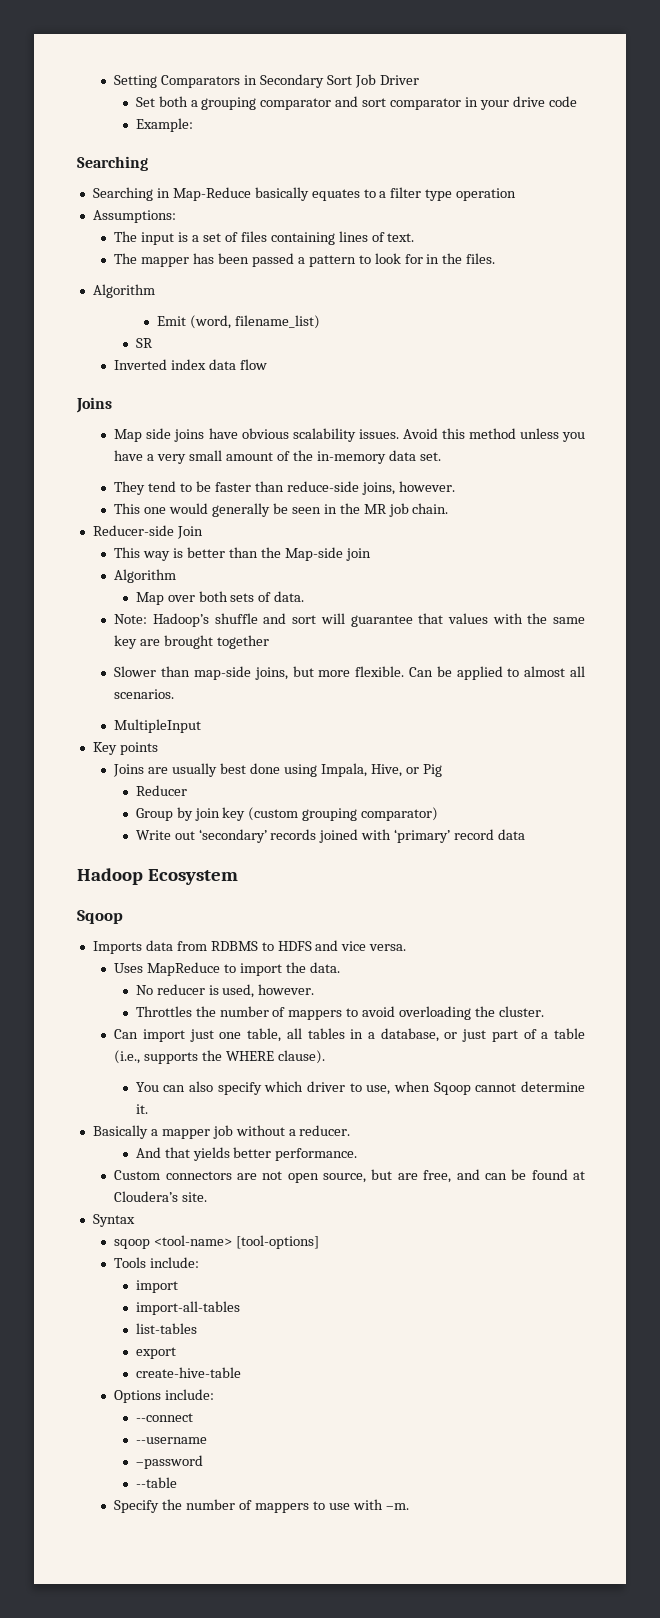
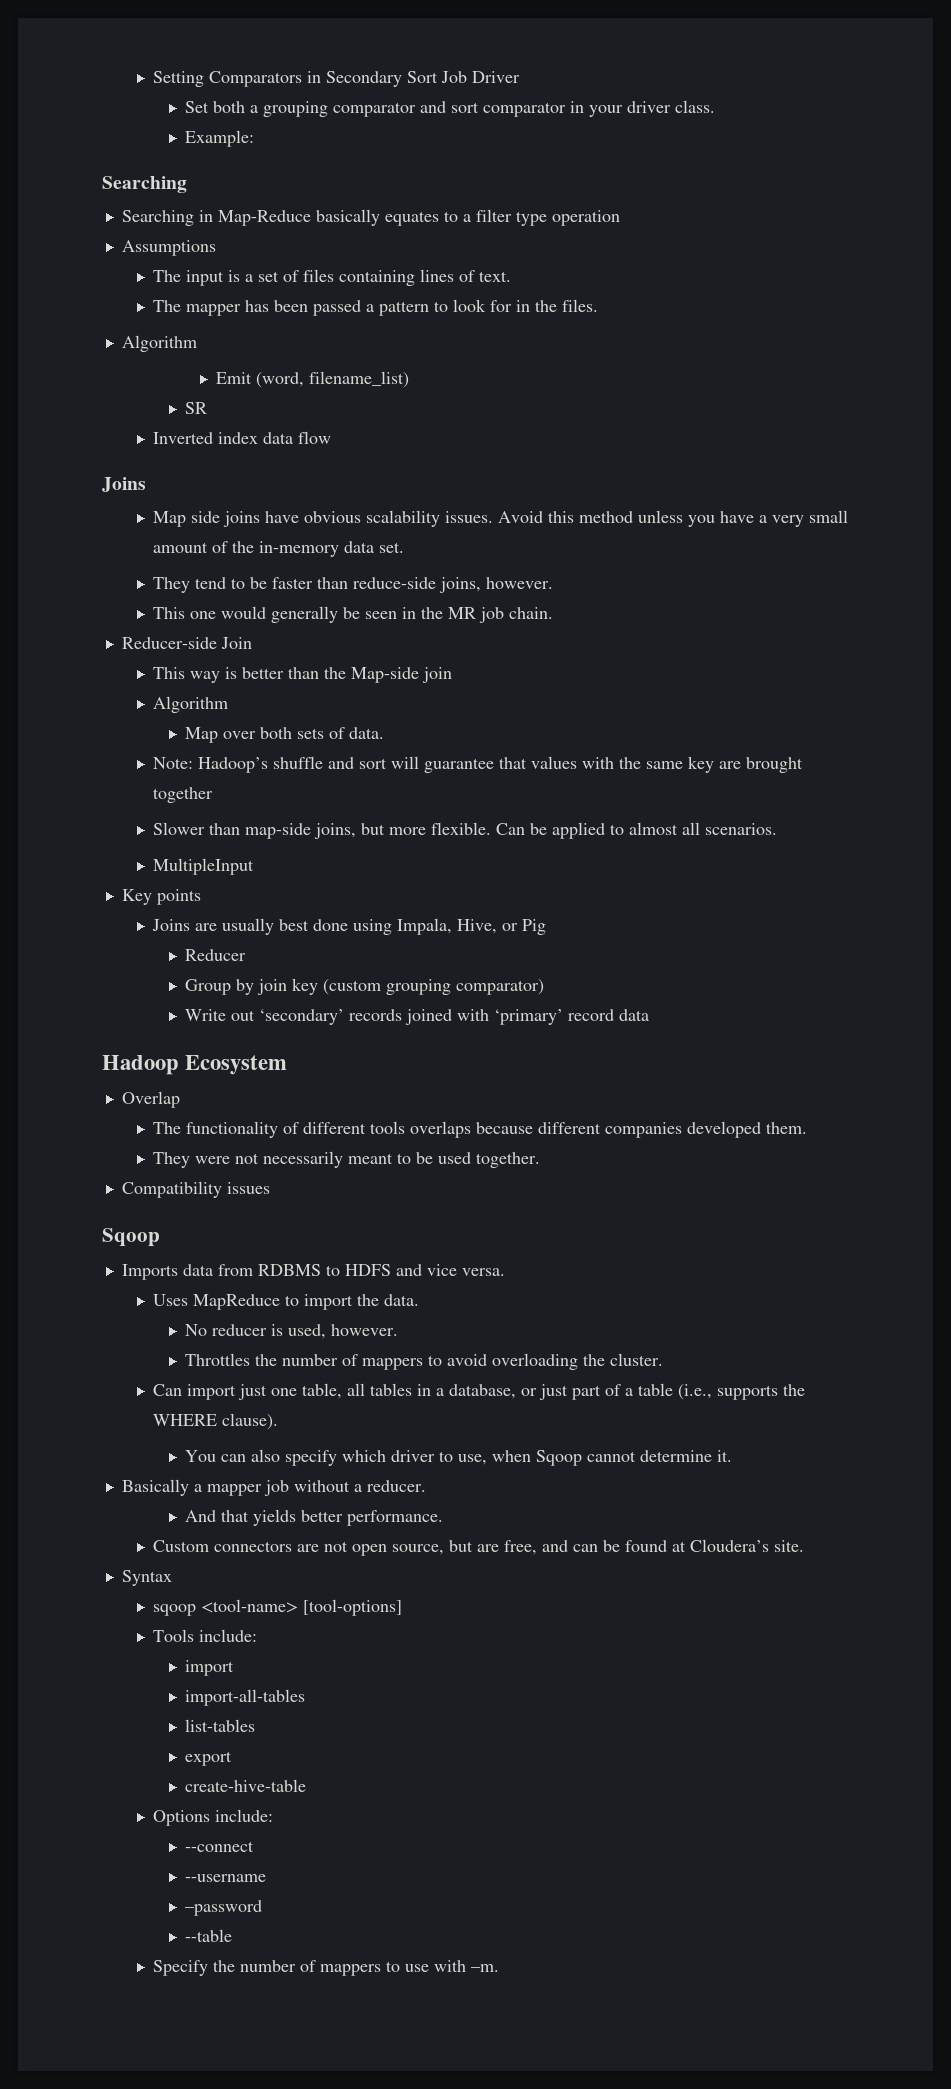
[512,96,577,107] drive code -> [626,100,715,113] driver class.
[92,210,176,223] Assumptions: -> [121,240,216,256] Assumptions
(238, 877) none -> [121,1091,180,1108] [153,1121,808,1138] [153,1151,541,1168] [121,1181,270,1198] // Overlap // The functionality of different tools overlaps because different companies developed them. // They were not necessarily meant to be used together. // Compatibility issues

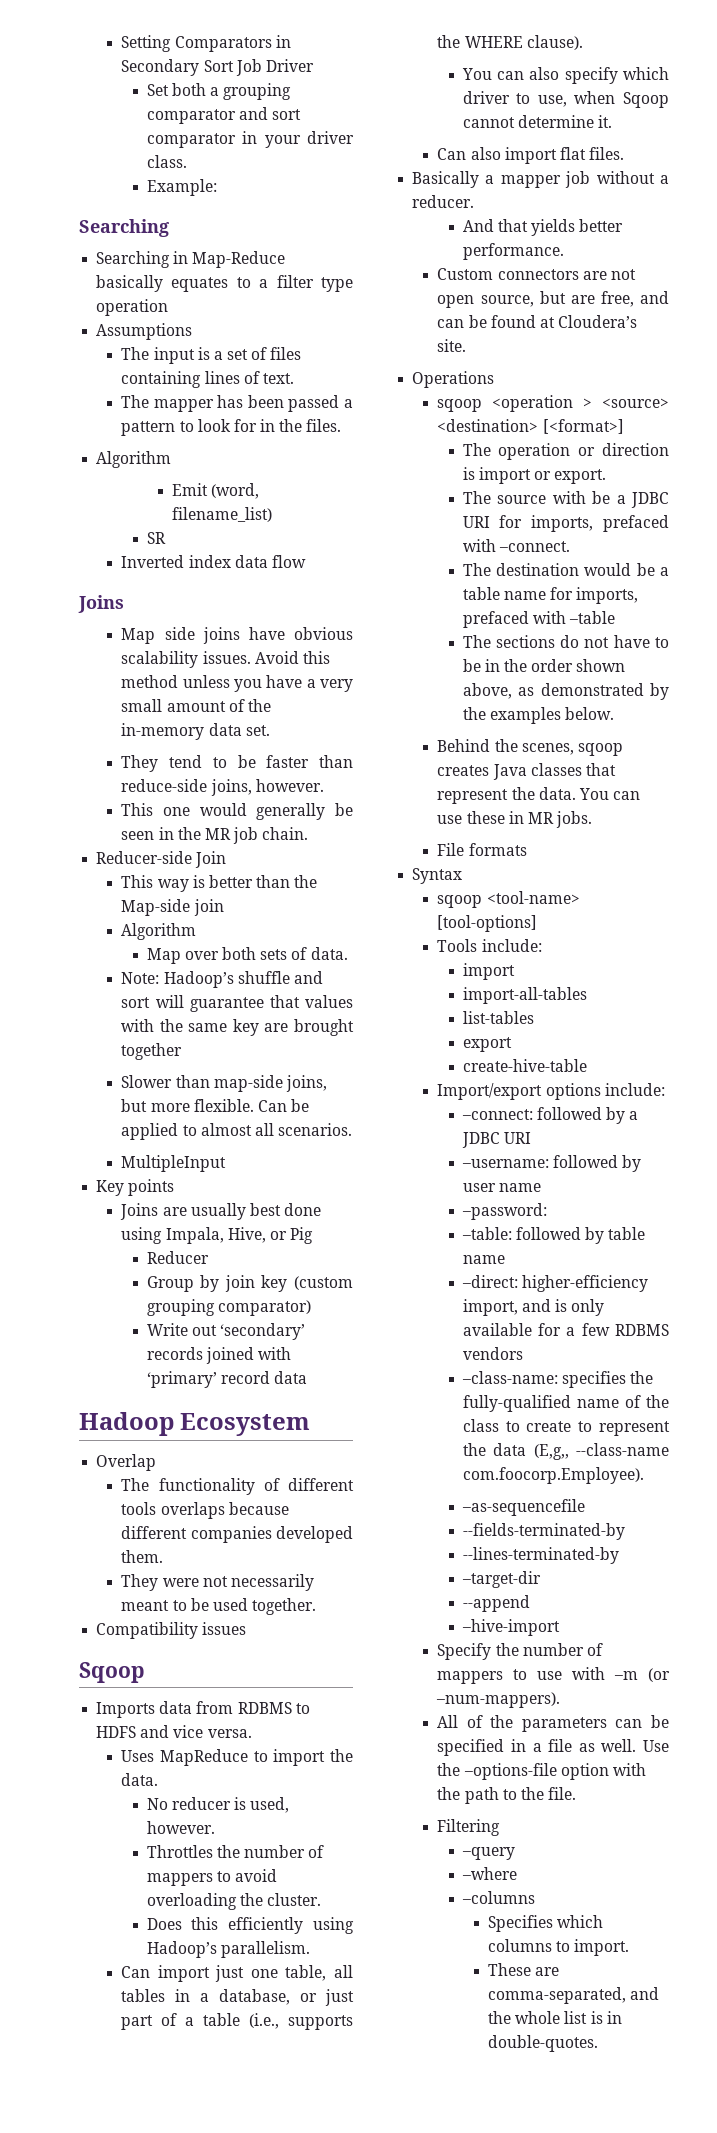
(663, 1359) none -> [146,1917,354,1934] [146,1941,310,1958] // Does this efficiently using Hadoop’s parallelism.
(732, 1456) none -> [437,147,625,164] // Can also import flat files.
(805, 1546) none -> [412,371,495,388] [437,395,669,412] [437,419,624,434] [462,443,669,460] [462,467,607,484] [462,491,669,508] [462,515,669,532] [462,539,570,552] [462,563,669,576] [462,587,639,604] [462,611,616,628] [462,635,669,648] [462,659,626,672] [462,683,669,700] [462,707,615,724] [437,739,623,756] [437,763,616,780] [437,787,641,804] [437,811,593,828] [437,843,527,856] // Operations // sqoop <operation > <source> <destination> [<format>] // The operation or direction is import or export. // The source with be a JDBC URI for imports, prefaced with –connect. // The destination would be a table name for imports, prefaced with –table // The sections do not have to be in the order shown above, as demonstrated by the examples below. // Behind the scenes, sqoop creates Java classes that represent the data. You can use these in MR jobs. // File formats
[153,1809,274,1826] [184,1841,254,1852] [184,1874,266,1882] [184,1900,262,1916] [184,1929,232,1942] Options include: // --connect // --username // –password // --table -> [437,1083,665,1100] [461,1107,639,1124] [461,1132,531,1148] [461,1155,642,1172] [462,1183,541,1192] [461,1203,547,1220] [461,1227,646,1244] [462,1255,505,1264] [461,1275,648,1292] [462,1299,605,1316] [462,1323,669,1336] [462,1347,523,1360] [461,1371,654,1388] [462,1395,669,1412] [462,1419,670,1436] [462,1443,669,1460] [462,1467,644,1484] [461,1499,585,1516] [462,1523,625,1540] [462,1547,619,1564] [461,1571,541,1588] [462,1595,530,1612] [461,1619,560,1636] Import/export options include: // –connect: followed by a JDBC URI // –username: followed by user name // –password: // –table: followed by table name // –direct: higher-efficiency import, and is only available for a few RDBMS vendors // –class-name: specifies the fully-qualified name of the class to create to represent the data (E,g,, --class-name com.foocorp.Employee). // –as-sequencefile // --fields-terminated-by // --lines-terminated-by // –target-dir // --append // –hive-import
[471,1964,500,1972] –m. -> [614,1668,670,1682] [436,1692,561,1708] [437,1715,669,1732] [437,1739,669,1756] [437,1763,646,1780] [437,1787,577,1804] [437,1819,501,1836] [461,1847,515,1860] [461,1867,517,1880] [461,1891,535,1904] [487,1915,604,1932] [487,1939,630,1956] [487,1963,560,1976] [487,1987,660,2004] [487,2011,622,2024] [487,2035,598,2052] –m (or –num-mappers). // All of the parameters can be specified in a file as well. Use the –options-file option with the path to the file. // Filtering // –query // –where // –columns // Specifies which columns to import. // These are comma-separated, and the whole list is in double-quotes.

